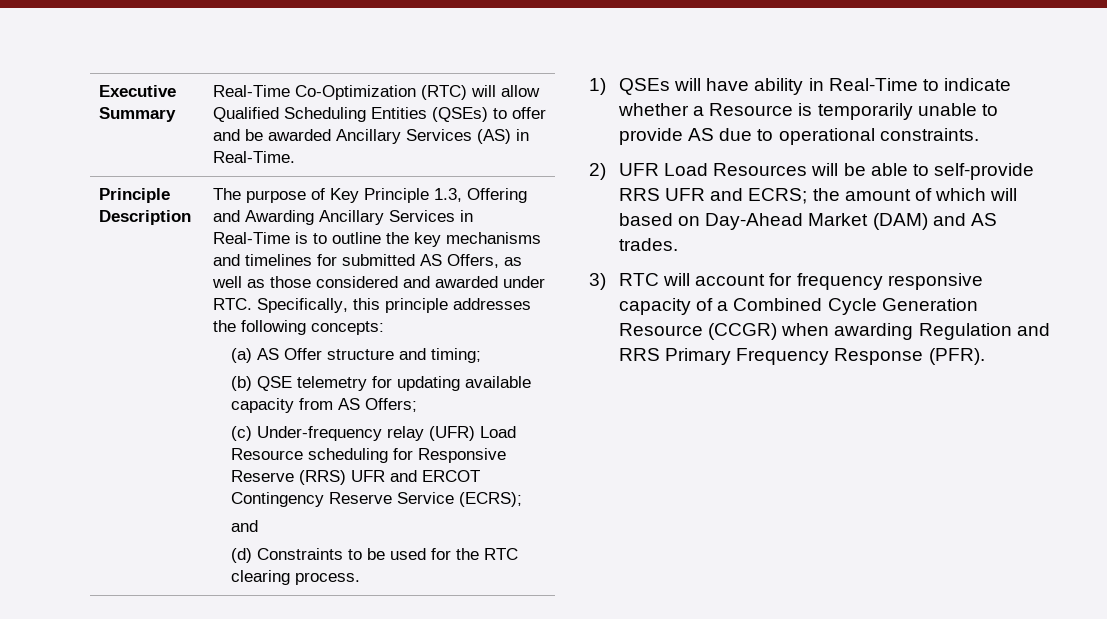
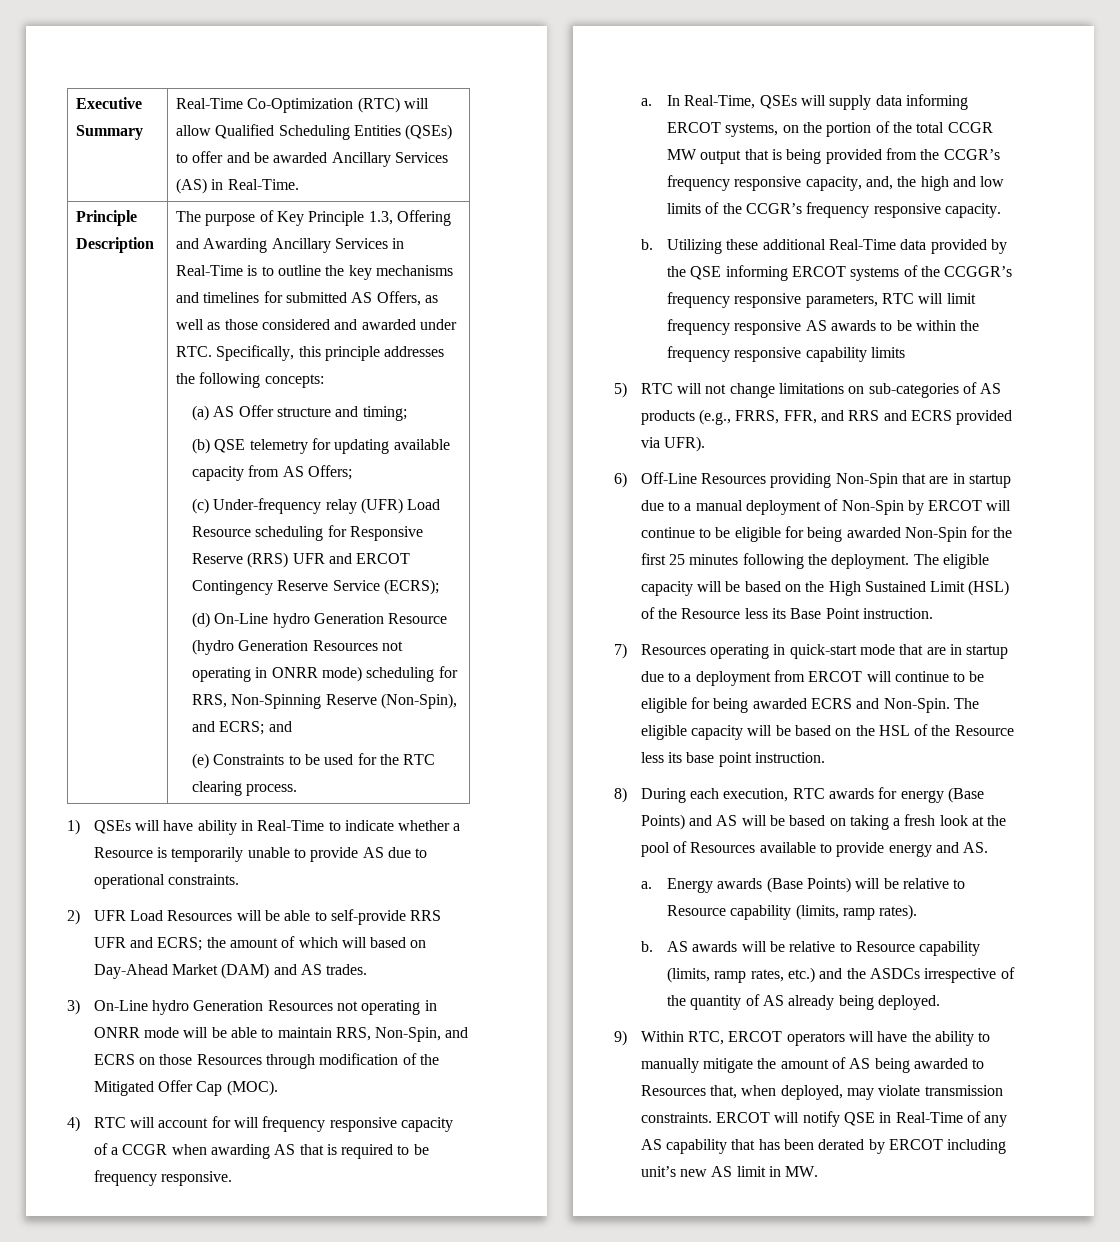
(522, 499) none -> [192,612,448,628] [192,639,404,655] [192,666,458,682] [192,693,458,709] [192,721,265,735] (d) On-Line hydro Generation Resource (hydro Generation Resources not operating in ONRR mode) scheduling for RRS, Non-Spinning Reserve (Non-Spin), and ECRS;
[230,548,252,563] (d) -> [192,753,210,769] (e)
(606, 281) none -> [93,1000,437,1015] [93,1027,469,1042] [93,1053,439,1069] [93,1080,278,1096] [67,1116,80,1132] On-Line hydro Generation Resources not operating in ONRR mode will be able to maintain RRS, Non-Spin, and ECRS on those Resources through modification of the Mitigated Offer Cap (MOC). // 4)
(793, 279) none -> [233,1117,259,1128] will
[733,298,978,315] [619,323,1050,340] [619,348,985,365] Combined Cycle Generation Resource (CCGR) when awarding Regulation and RRS Primary Frequency Response (PFR). -> [122,1144,429,1159] [93,1170,232,1186] [640,94,969,110] [667,121,993,137] [667,148,1000,164] [667,175,1005,191] [667,202,1002,218] [640,239,1008,254] [667,265,1013,281] [667,292,976,308] [667,319,980,335] [667,346,906,362] [614,382,1002,398] [640,409,1013,425] [640,436,705,452] [614,472,1011,488] [640,499,1012,515] [640,526,1013,542] [640,553,989,569] [640,580,1010,596] [640,607,933,619] [614,643,1009,659] [640,670,985,686] [640,697,979,713] [640,724,1014,740] [640,752,825,767] [614,787,984,803] [640,814,1007,830] [640,841,989,857] [640,877,966,893] [667,904,918,920] [640,941,981,956] [667,967,1015,983] [667,994,941,1010] [614,1030,991,1046] [640,1057,985,1073] [640,1085,1003,1100] [640,1111,1008,1127] [640,1139,1007,1154] [640,1166,819,1177] CCGR when awarding AS that is required to be frequency responsive. // a. In Real-Time, QSEs will supply data informing ERCOT systems, on the portion of the total CCGR MW output that is being provided from the CCGR’s frequency responsive capacity, and, the high and low limits of the CCGR’s frequency responsive capacity. // b. Utilizing these additional Real-Time data provided by the QSE informing ERCOT systems of the CCGGR’s frequency responsive parameters, RTC will limit frequency responsive AS awards to be within the frequency responsive capability limits // 5) RTC will not change limitations on sub-categories of AS products (e.g., FRRS, FFR, and RRS and ECRS provided via UFR). // 6) Off-Line Resources providing Non-Spin that are in startup due to a manual deployment of Non-Spin by ERCOT will continue to be eligible for being awarded Non-Spin for the first 25 minutes following the deployment. The eligible capacity will be based on the High Sustained Limit (HSL) of the Resource less its Base Point instruction. // 7) Resources operating in quick-start mode that are in startup due to a deployment from ERCOT will continue to be eligible for being awarded ECRS and Non-Spin. The eligible capacity will be based on the HSL of the Resource less its base point instruction. // 8) During each execution, RTC awards for energy (Base Points) and AS will be based on taking a fresh look at the pool of Resources available to provide energy and AS. // a. Energy awards (Base Points) will be relative to Resource capability (limits, ramp rates). // b. AS awards will be relative to Resource capability (limits, ramp rates, etc.) and the ASDCs irrespective of the quantity of AS already being deployed. // 9) Within RTC, ERCOT operators will have the ability to manually mitigate the amount of AS being awarded to Resources that, when deployed, may violate transmission constraints. ERCOT will notify QSE in Real-Time of any AS capability that has been derated by ERCOT including unit’s new AS limit in MW.

